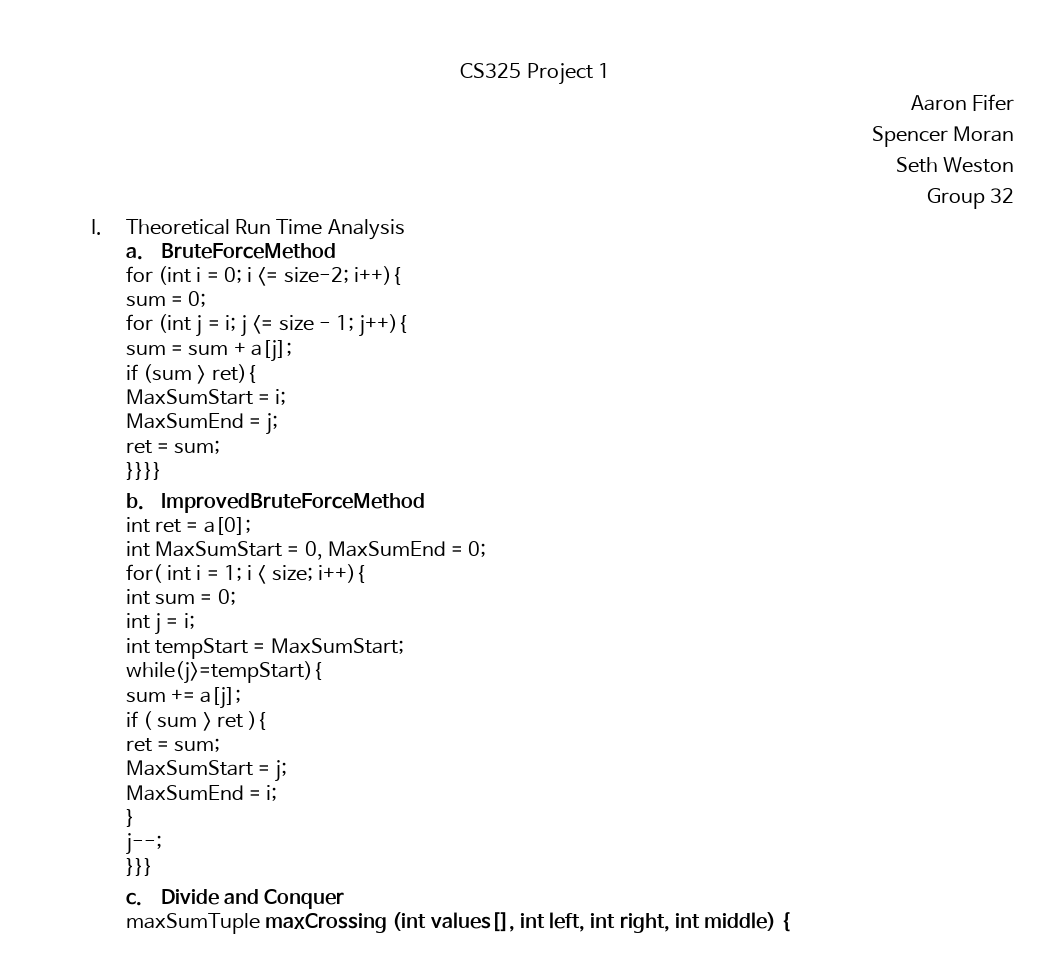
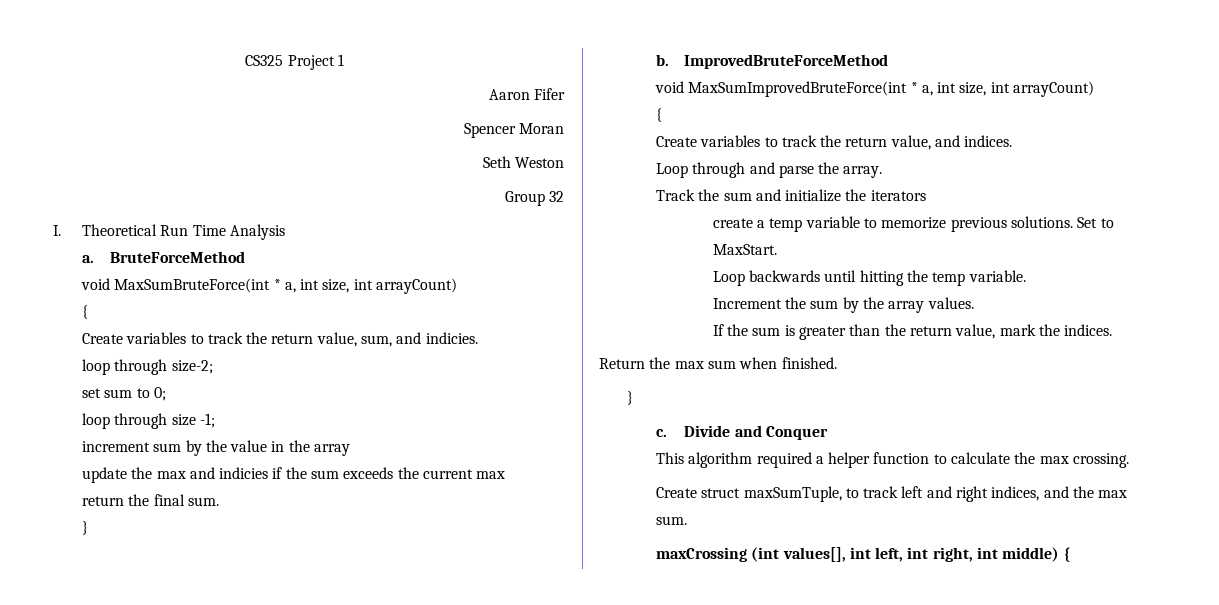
[125,266,401,286] [125,291,207,307] [125,314,408,337] [125,340,292,362] [125,364,256,384] [125,389,287,405] [125,413,279,435] [125,440,221,454] [125,462,162,480] [125,493,425,513] [125,517,251,535] [125,541,487,560] [125,564,365,584] [125,589,236,605] [125,613,195,635] [125,638,404,659] [125,661,322,684] [125,687,242,709] [125,711,267,731] [125,738,221,752] [125,760,288,782] [125,785,278,801] [125,809,135,827] [125,833,162,855] [125,858,153,876] for (int i = 0; i <= size-2; i++){ // sum = 0; // for (int j = i; j <= size - 1; j++){ // sum = sum + a[j]; // if (sum > ret){ // MaxSumStart = i; // MaxSumEnd = j; // ret = sum; // }}}} // b. ImprovedBruteForceMethod // int ret = a[0]; // int MaxSumStart = 0, MaxSumEnd = 0; // for( int i = 1; i < size; i++){ // int sum = 0; // int j = i; // int tempStart = MaxSumStart; // while(j>=tempStart){ // sum += a[j]; // if ( sum > ret ){ // ret = sum; // MaxSumStart = j; // MaxSumEnd = i; // } // j--; // }}} -> [80,278,458,294] [81,305,88,319] [81,332,478,347] [81,359,213,375] [81,387,166,401] [81,413,215,429] [81,440,351,456] [81,467,506,483] [81,494,219,506] [81,521,88,535] [655,54,889,69] [654,81,1095,97] [655,108,662,122] [655,135,1013,150] [655,162,883,178] [655,189,926,202] [712,216,1114,232] [712,244,777,255] [712,270,1026,286] [712,297,974,313] [712,324,1113,340] [599,357,837,369] [627,391,634,405] void MaxSumBruteForce(int * a, int size, int arrayCount) // { // Create variables to track the return value, sum, and indicies. // loop through size-2; // set sum to 0; // loop through size -1; // increment sum by the value in the array // update the max and indicies if the sum exceeds the current max // return the final sum. // } // b. ImprovedBruteForceMethod // void MaxSumImprovedBruteForce(int * a, int size, int arrayCount) // { // Create variables to track the return value, and indices. // Loop through and parse the array. // Track the sum and initialize the iterators // create a temp variable to memorize previous solutions. Set to MaxStart. // Loop backwards until hitting the temp variable. // Increment the sum by the array values. // If the sum is greater than the return value, mark the indices. // Return the max sum when finished. // }
[125,913,260,934] maxSumTuple -> [655,452,1130,468] [655,486,1128,502] [655,516,687,525] This algorithm required a helper function to calculate the max crossing. // Create struct maxSumTuple, to track left and right indices, and the max sum. //

